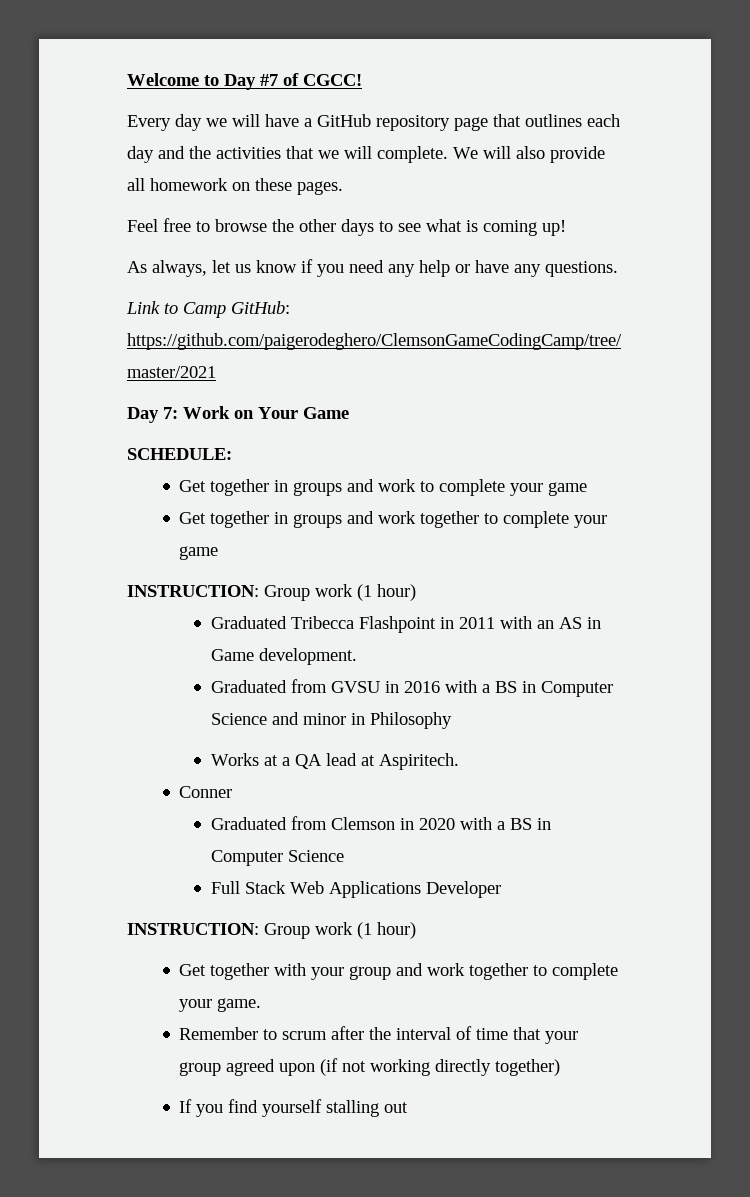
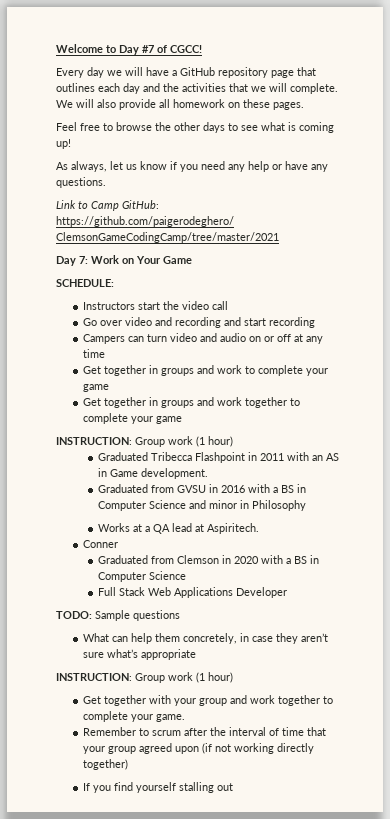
(232, 454) none -> [83,301,229,310] [83,317,316,328] [83,333,324,344] [83,349,106,358] // Instructors start the video call // Go over video and recording and start recording // Campers can turn video and audio on or off at any time
(501, 889) none -> [56,610,180,621] [83,633,329,644] [83,649,197,660] // TODO: Sample questions // What can help them concretely, in case they aren’t sure what’s appropriate

